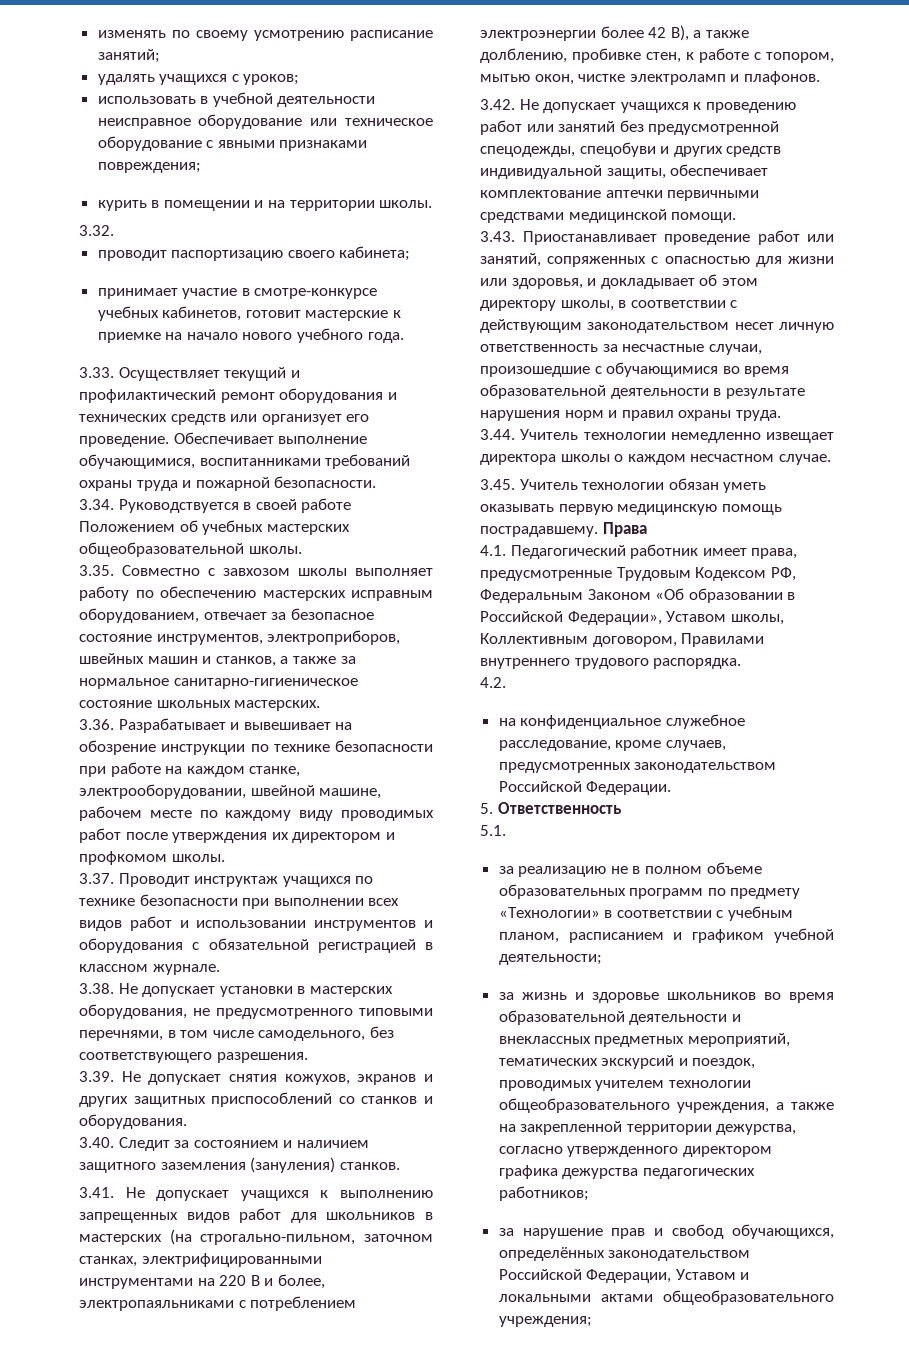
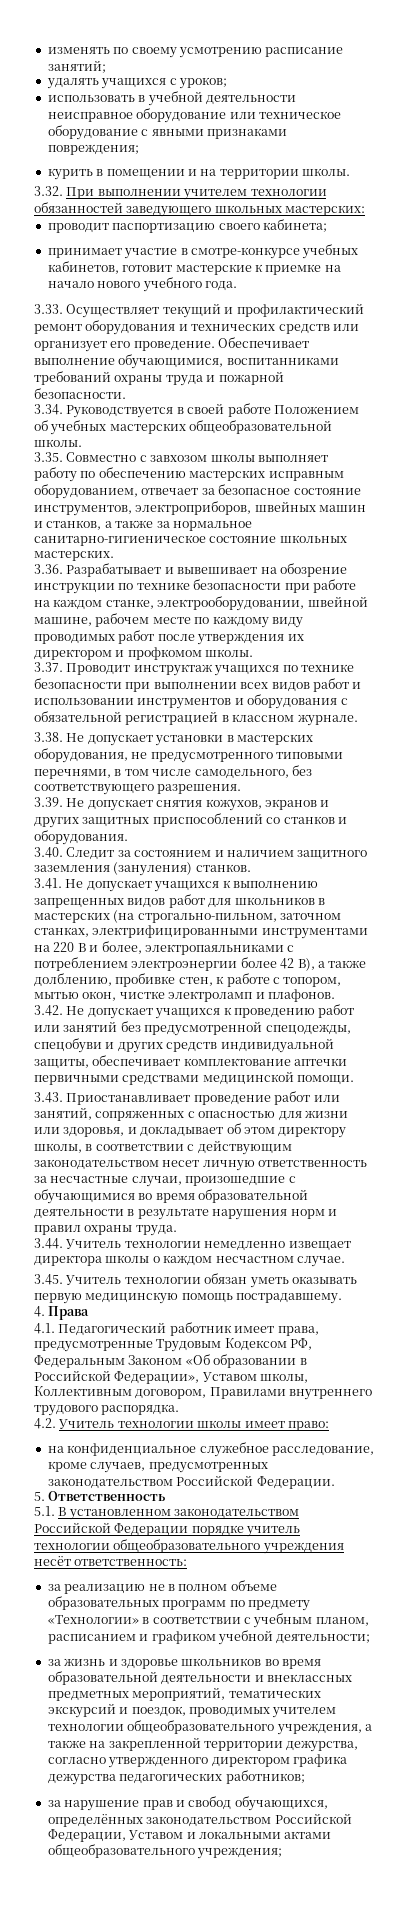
(114, 230) none -> [66,187,327,200] [34,202,366,217] При выполнении учителем технологии обязанностей заведующего школьных мастерских:
(598, 531) none -> [34,1306,45,1317] // 4.
(506, 682) none -> [58,1419,329,1431] Учитель технологии школы имеет право:
(506, 830) none -> [58,1507,300,1520] [34,1522,301,1537] [34,1539,344,1554] [34,1556,188,1566] В установленном законодательством Российской Федерации порядке учитель технологии общеобразовательного учреждения несёт ответственность:

